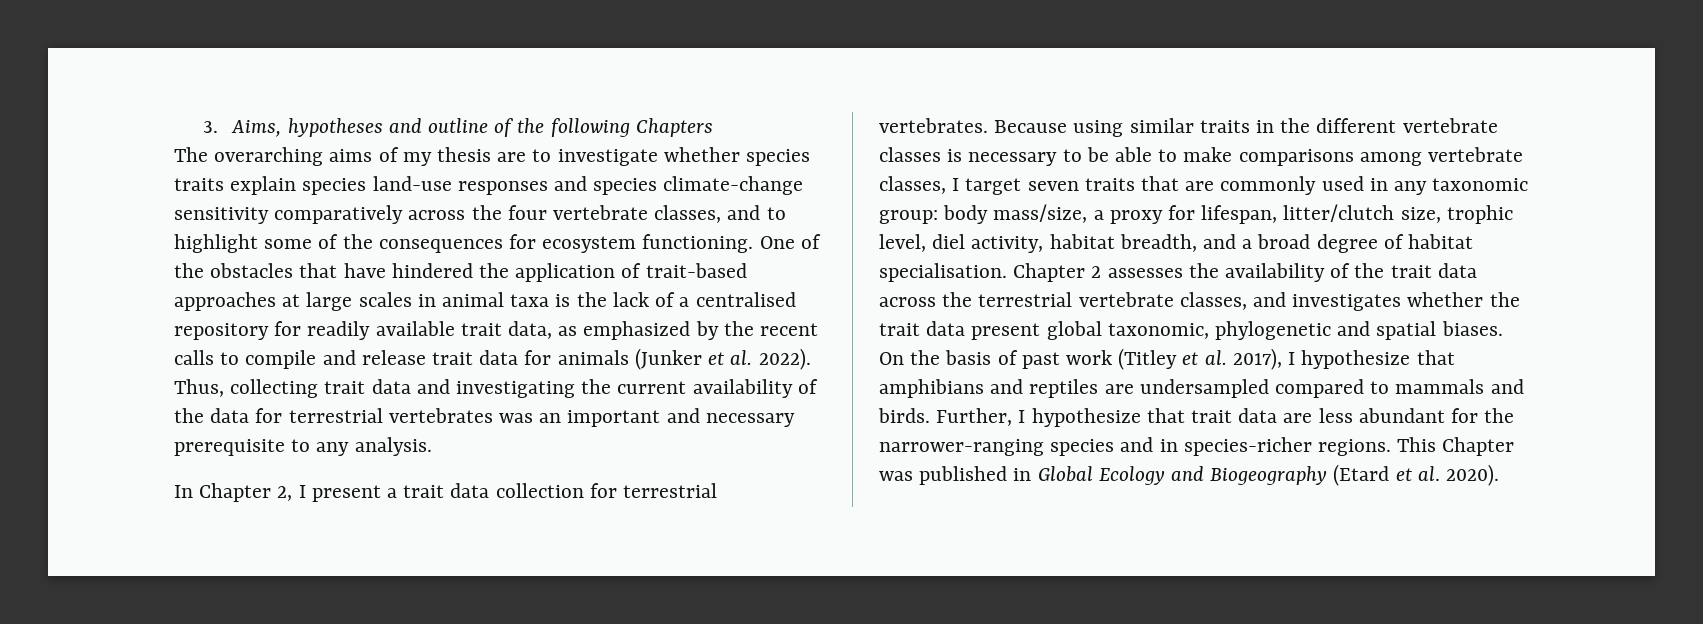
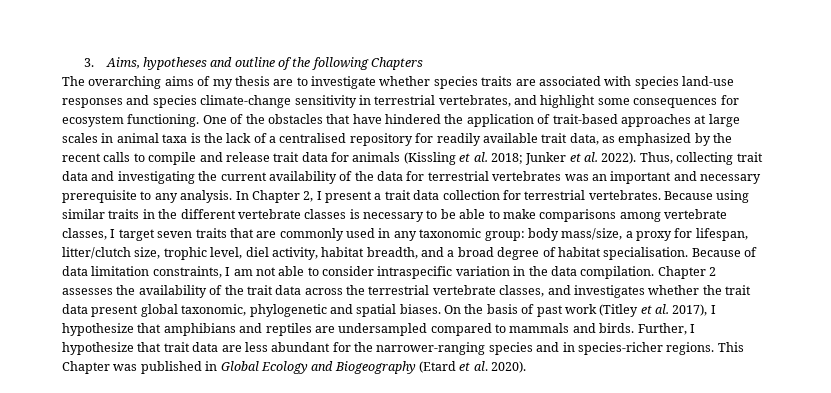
[230,176,297,195] explain -> [515,76,632,86] are associated with
[274,205,786,224] [174,234,373,253] comparatively across the four vertebrate classes, and to highlight some of the -> [358,95,630,108] in terrestrial vertebrates, and highlight some
[634,348,702,370] (Junker -> [403,152,567,165] (Kissling et al. 2018; Junker
(432, 446) // -> (233, 196) none
(1007, 272) none -> [691,247,757,257] [62,266,655,279] Because of data limitation constraints, I am not able to consider intraspecific variation in the data compilation.

